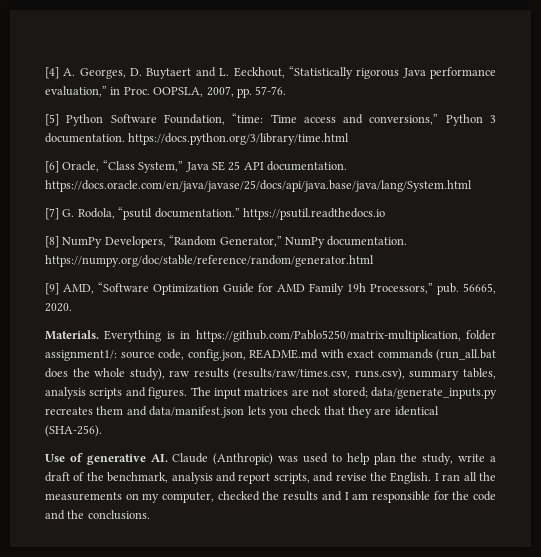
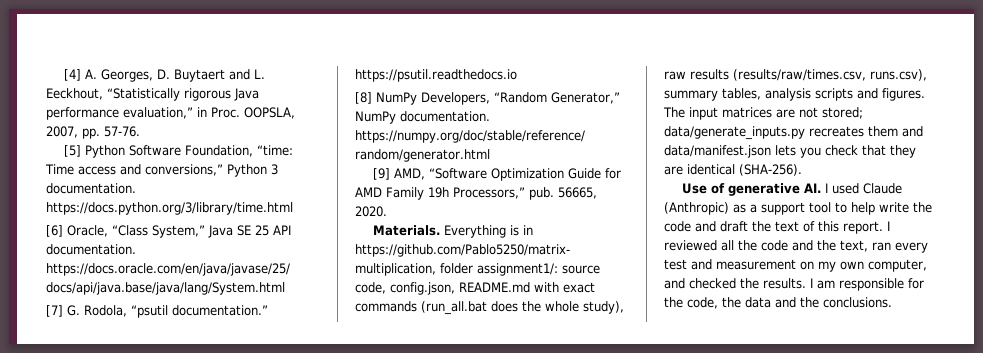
[172,453,496,465] [45,472,496,484] [45,491,342,503] Claude (Anthropic) was used to help plan the study, write a draft of the benchmark, analysis and report scripts, and revise the English. I ran all the measurements on my computer, checked the results and -> [824,183,902,194] [664,202,932,215] [664,221,890,234] [664,240,928,253] [664,259,927,272] [664,278,806,289] I used Claude (Anthropic) as a support tool to help write the code and draft the text of this report. I reviewed all the code and the text, ran every test and measurement on my own computer, and checked the results.
[472,491,496,501] code -> [687,297,771,309] code, the data

